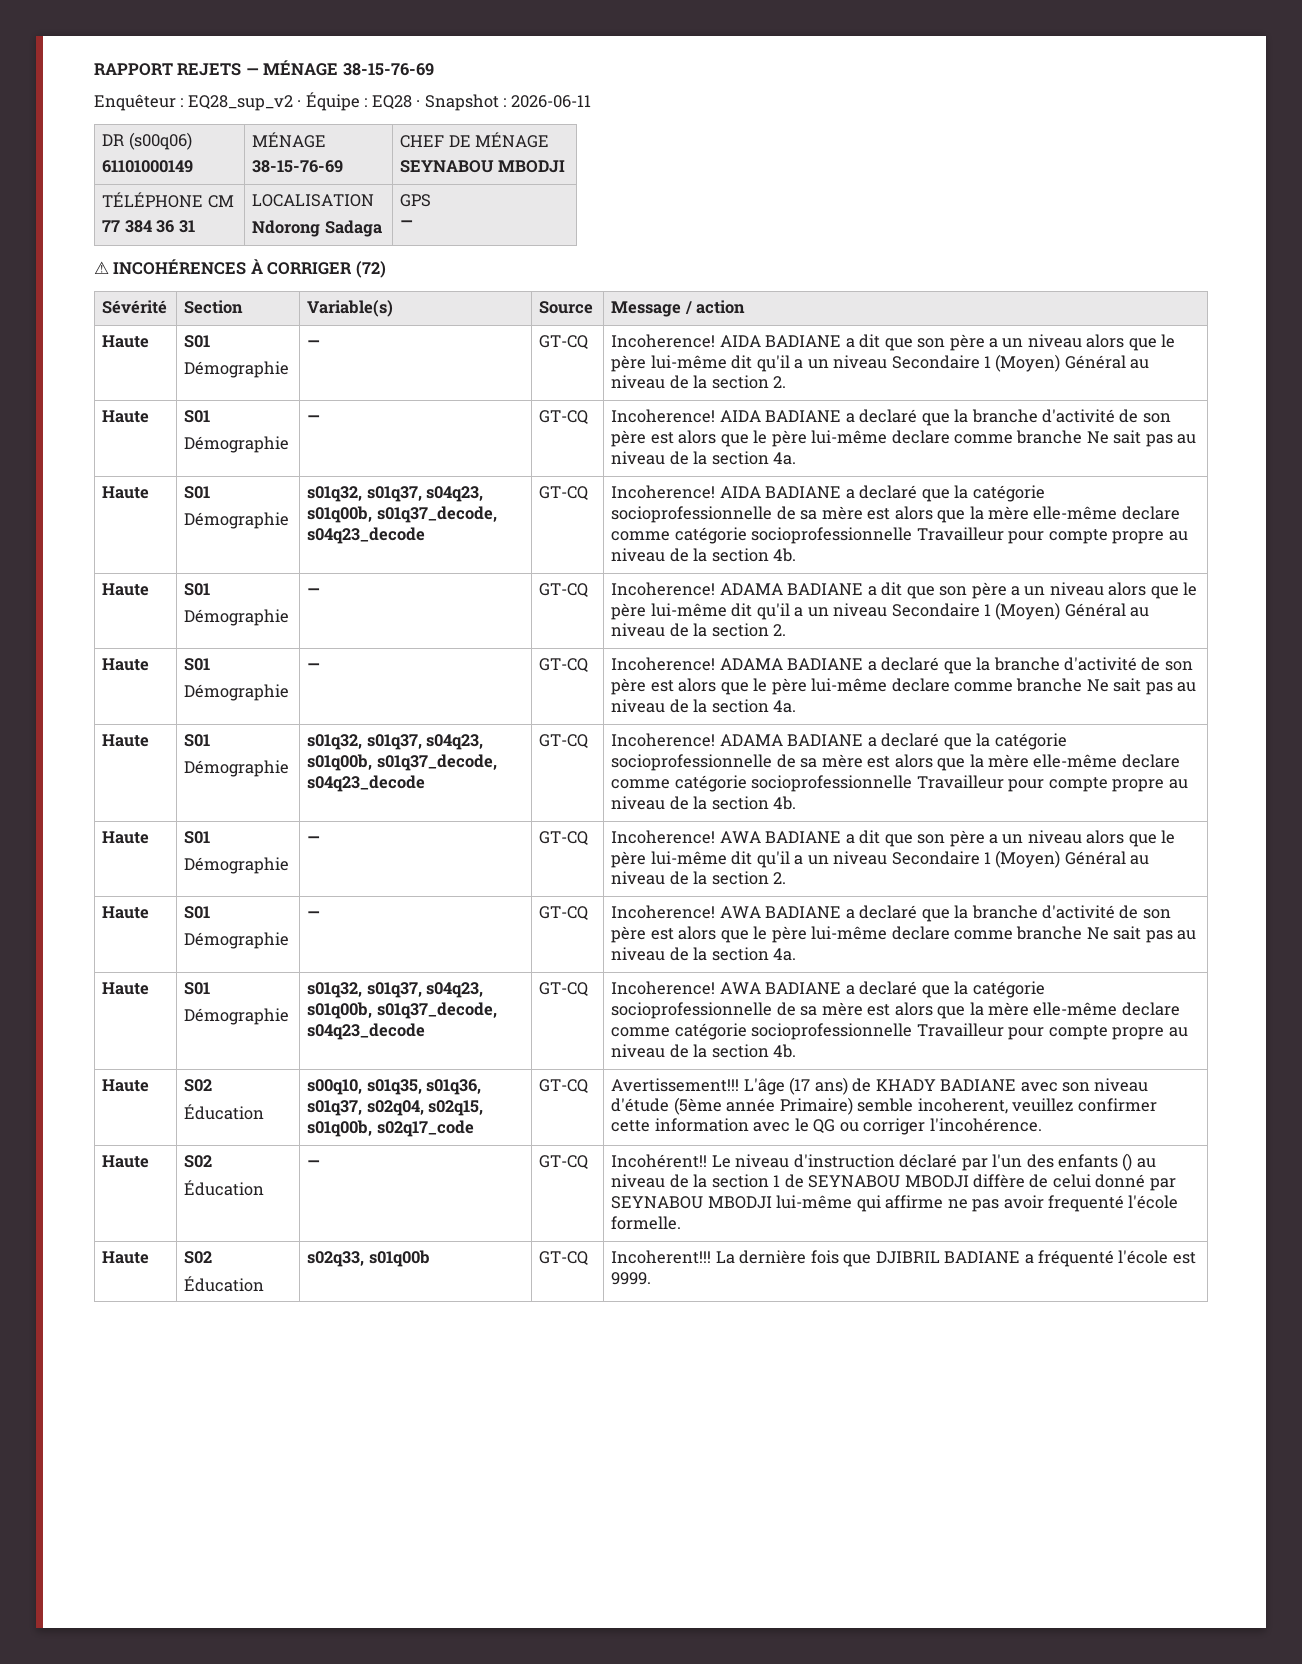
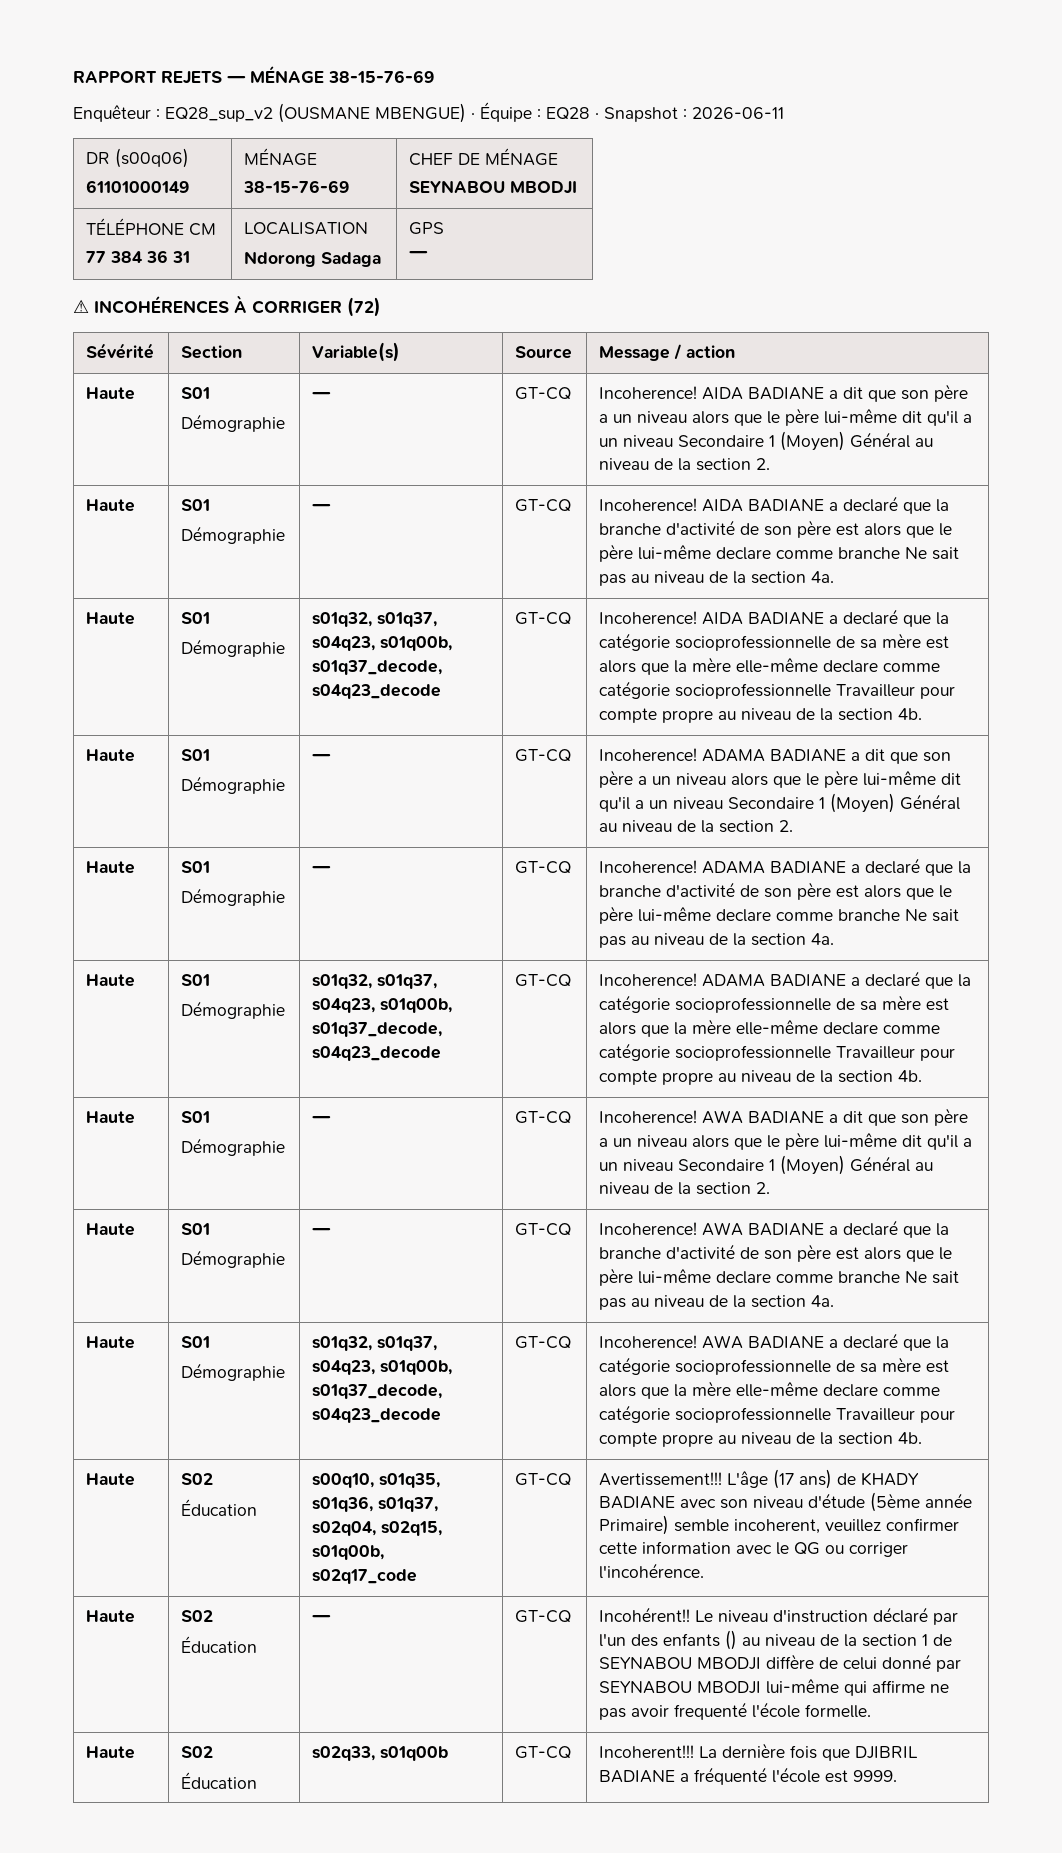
(293, 103) none -> [278,103,466,123] (OUSMANE MBENGUE)

